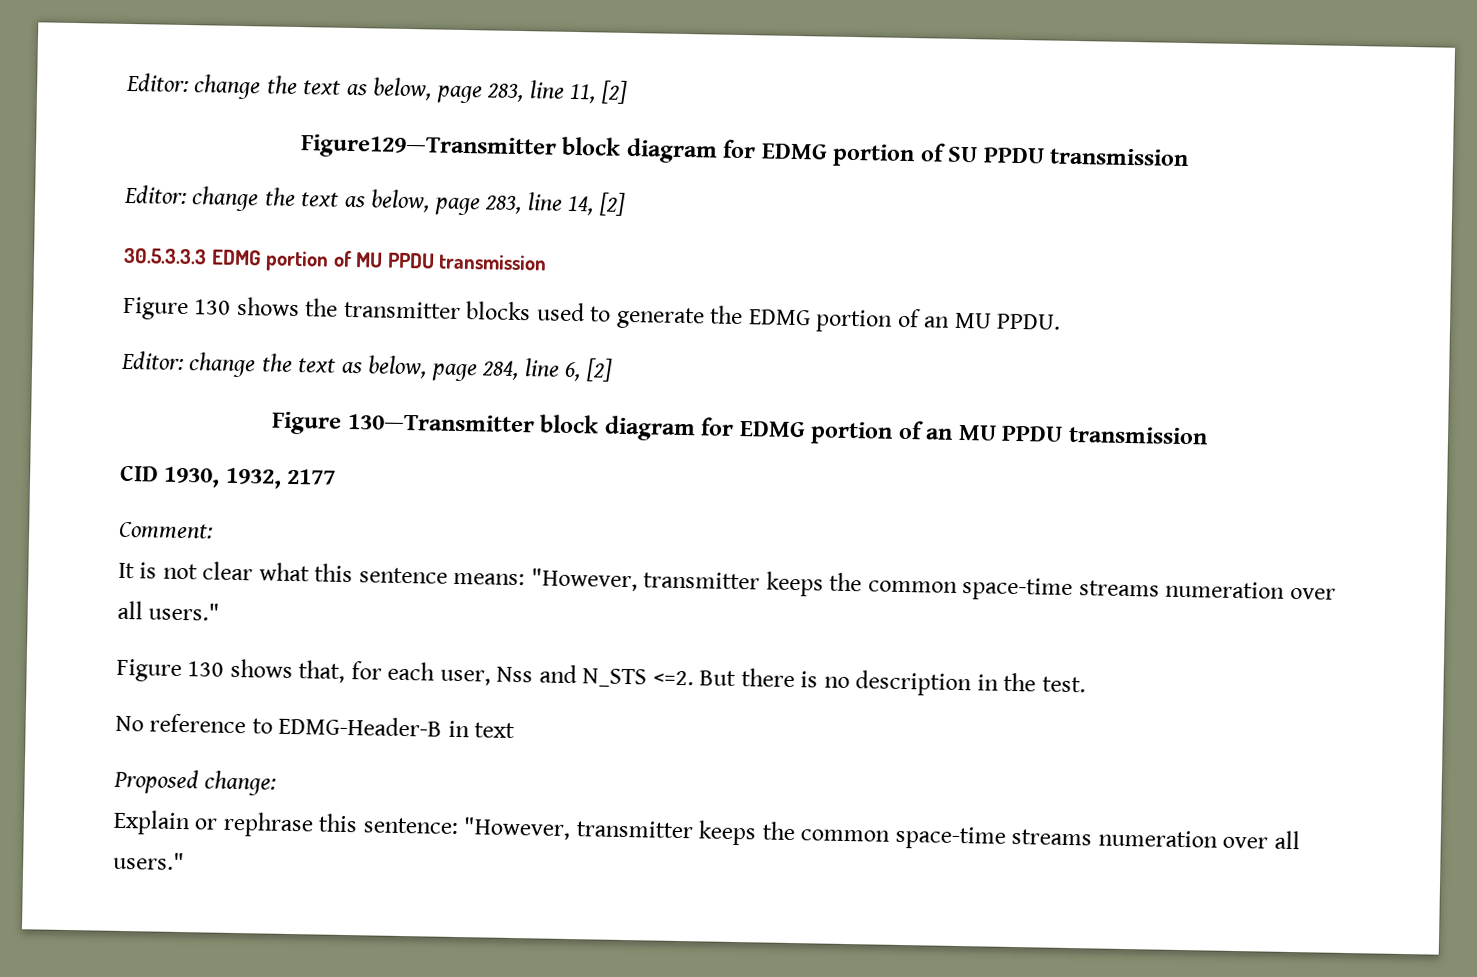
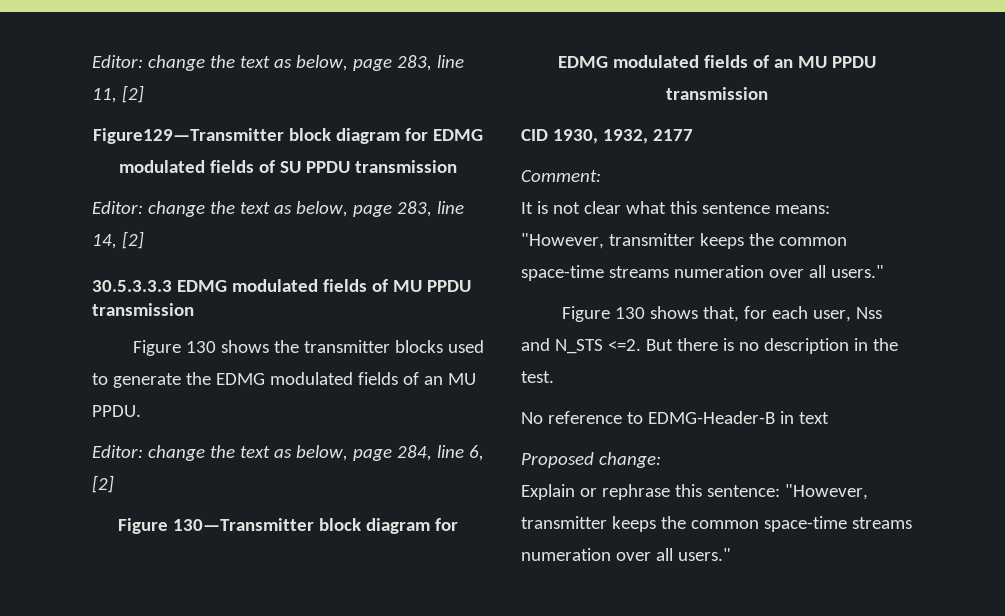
[832,143,916,168] portion -> [119,160,255,173] modulated fields
[265,250,330,272] portion -> [231,279,367,292] modulated fields
[815,309,894,333] portion -> [269,372,398,385] modulated fields
[810,421,894,445] portion -> [613,55,749,68] modulated fields

